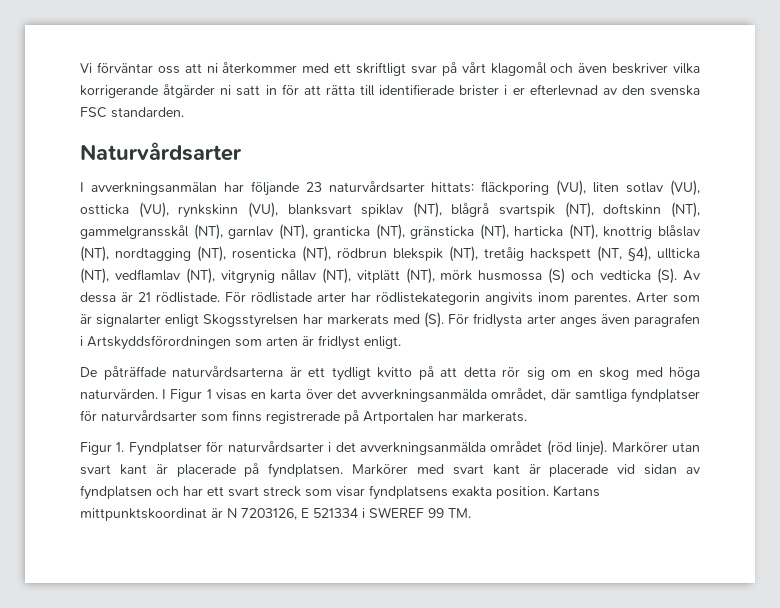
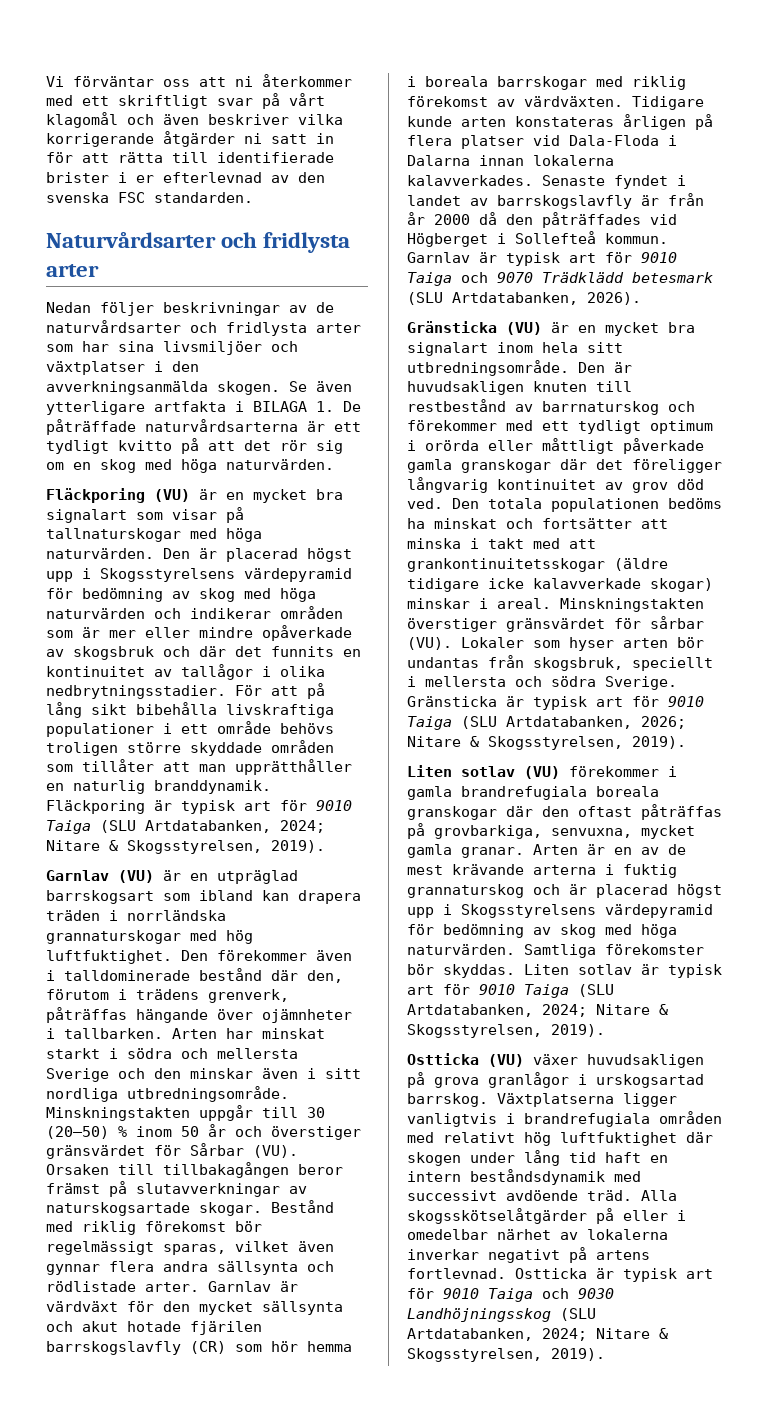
[80,180,700,196] [80,202,700,218] [80,224,700,240] [80,246,700,262] [80,268,701,284] [80,292,700,305] [80,312,700,328] [80,335,401,350] // I avverkningsanmälan har följande 23 naturvårdsarter hittats: fläckporing (VU), liten sotlav (VU), ostticka (VU), rynkskinn (VU), blanksvart spiklav (NT), blågrå svartspik (NT), doftskinn (NT), gammelgransskål (NT), garnlav (NT), granticka (NT), gränsticka (NT), harticka (NT), knottrig blåslav (NT), nordtagging (NT), rosenticka (NT), rödbrun blekspik (NT), tretåig hackspett (NT, §4), ullticka (NT), vedflamlav (NT), vitgrynig nållav (NT), vitplätt (NT), mörk husmossa (S) och vedticka (S). Av dessa är 21 rödlistade. För rödlistade arter har rödlistekategorin angivits inom parentes. Arter som är signalarter enligt Skogsstyrelsen har markerats med (S). För fridlysta arter anges även paragrafen i Artskyddsförordningen som arten är fridlyst enligt. // -> [221,232,351,253] [46,264,99,277] [46,302,334,316] [46,320,361,336] [46,341,298,355] [46,361,199,375] [46,381,352,395] [46,401,334,415] och fridlysta arter // Nedan följer beskrivningar av de naturvårdsarter och fridlysta arter som har sina livsmiljöer och växtplatser i den avverkningsanmälda skogen. Se även ytterligare artfakta i BILAGA 1.
[463,367,496,377] detta -> [244,440,271,451] det
[162,388,700,403] [80,410,527,424] [80,440,700,456] [80,463,700,478] [80,485,600,500] [80,507,471,521] I Figur 1 visas en karta över det avverkningsanmälda området, där samtliga fyndplatser för naturvårdsarter som finns registrerade på Artportalen har markerats. // Figur 1. Fyndplatser för naturvårdsarter i det avverkningsanmälda området (röd linje). Markörer utan svart kant är placerade på fyndplatsen. Markörer med svart kant är placerade vid sidan av fyndplatsen och har ett svart streck som visar fyndplatsens exakta position. Kartans mittpunktskoordinat är N 7203126, E 521334 i SWEREF 99 TM. -> [46,488,343,503] [46,507,244,523] [46,528,262,542] [46,548,352,562] [46,568,352,582] [46,588,316,602] [46,606,343,619] [46,625,352,641] [46,646,361,660] [46,664,325,680] [46,683,325,699] [46,702,334,718] [46,721,334,737] [46,740,334,756] [46,759,352,775] [46,780,271,794] [46,800,352,814] [46,820,325,834] [46,840,325,854] [46,870,298,884] [46,890,361,904] [46,910,226,921] [46,930,253,944] [46,950,352,964] [46,968,343,983] [46,989,289,1003] [46,1007,352,1023] [46,1028,325,1039] [46,1048,298,1059] [46,1068,361,1082] [46,1086,289,1102] [46,1105,325,1121] [46,1124,361,1140] [46,1143,298,1159] [46,1162,343,1178] [46,1181,307,1197] [46,1200,334,1216] [46,1221,262,1235] [46,1241,334,1255] [46,1261,334,1275] [46,1281,298,1292] [46,1301,343,1315] [46,1321,262,1335] [46,1341,352,1355] [407,76,686,90] [407,96,704,110] [407,114,713,130] [407,135,677,149] [407,155,614,166] [407,175,686,189] [407,193,704,209] [407,212,677,228] [407,231,668,247] [407,252,677,266] [407,272,713,286] [407,292,641,305] [407,321,695,336] [407,342,623,356] [407,360,632,376] [407,381,632,395] [407,399,695,415] [407,420,713,434] [407,438,704,454] [407,459,722,473] [407,477,704,493] [407,498,722,512] [407,518,668,529] [407,538,596,549] [407,558,668,572] [407,578,713,592] [407,598,704,612] [407,616,704,632] [407,637,704,651] [407,655,713,671] [407,676,677,690] [407,696,704,710] [407,716,686,730] [407,736,686,750] [407,765,677,779] [407,786,659,800] [407,804,722,820] [407,823,695,839] [407,844,686,858] [407,864,677,878] [407,884,722,898] [407,904,713,918] [407,924,677,938] [407,944,704,958] [407,964,722,978] [407,984,614,998] [407,1004,668,1017] [407,1024,605,1038] [407,1053,704,1068] [407,1072,704,1088] [407,1093,677,1107] [407,1111,722,1127] [407,1132,713,1146] [407,1150,668,1166] [407,1169,641,1185] [407,1190,677,1201] [407,1208,686,1224] [407,1229,668,1240] [407,1247,650,1263] [407,1268,713,1282] [407,1288,614,1302] [407,1308,596,1322] [407,1328,668,1341] [407,1348,605,1362] // Fläckporing (VU) är en mycket bra signalart som visar på tallnaturskogar med höga naturvärden. Den är placerad högst upp i Skogsstyrelsens värdepyramid för bedömning av skog med höga naturvärden och indikerar områden som är mer eller mindre opåverkade av skogsbruk och där det funnits en kontinuitet av tallågor i olika nedbrytningsstadier. För att på lång sikt bibehålla livskraftiga populationer i ett område behövs troligen större skyddade områden som tillåter att man upprätthåller en naturlig branddynamik. Fläckporing är typisk art för 9010 Taiga (SLU Artdatabanken, 2024; Nitare & Skogsstyrelsen, 2019). // Garnlav (VU) är en utpräglad barrskogsart som ibland kan drapera träden i norrländska grannaturskogar med hög luftfuktighet. Den förekommer även i talldominerade bestånd där den, förutom i trädens grenverk, påträffas hängande över ojämnheter i tallbarken. Arten har minskat starkt i södra och mellersta Sverige och den minskar även i sitt nordliga utbredningsområde. Minskningstakten uppgår till 30 (20–50) % inom 50 år och överstiger gränsvärdet för Sårbar (VU). Orsaken till tillbakagången beror främst på slutavverkningar av naturskogsartade skogar. Bestånd med riklig förekomst bör regelmässigt sparas, vilket även gynnar flera andra sällsynta och rödlistade arter. Garnlav är värdväxt för den mycket sällsynta och akut hotade fjärilen barrskogslavfly (CR) som hör hemma i boreala barrskogar med riklig förekomst av värdväxten. Tidigare kunde arten konstateras årligen på flera platser vid Dala-Floda i Dalarna innan lokalerna kalavverkades. Senaste fyndet i landet av barrskogslavfly är från år 2000 då den påträffades vid Högberget i Sollefteå kommun. Garnlav är typisk art för 9010 Taiga och 9070 Trädklädd betesmark (SLU Artdatabanken, 2026). // Gränsticka (VU) är en mycket bra signalart inom hela sitt utbredningsområde. Den är huvudsakligen knuten till restbestånd av barrnaturskog och förekommer med ett tydligt optimum i orörda eller måttligt påverkade gamla granskogar där det föreligger långvarig kontinuitet av grov död ved. Den totala populationen bedöms ha minskat och fortsätter att minska i takt med att grankontinuitetsskogar (äldre tidigare icke kalavverkade skogar) minskar i areal. Minskningstakten överstiger gränsvärdet för sårbar (VU). Lokaler som hyser arten bör undantas från skogsbruk, speciellt i mellersta och södra Sverige. Gränsticka är typisk art för 9010 Taiga (SLU Artdatabanken, 2026; Nitare & Skogsstyrelsen, 2019). // Liten sotlav (VU) förekommer i gamla brandrefugiala boreala granskogar där den oftast påträffas på grovbarkiga, senvuxna, mycket gamla granar. Arten är en av de mest krävande arterna i fuktig grannaturskog och är placerad högst upp i Skogsstyrelsens värdepyramid för bedömning av skog med höga naturvärden. Samtliga förekomster bör skyddas. Liten sotlav är typisk art för 9010 Taiga (SLU Artdatabanken, 2024; Nitare & Skogsstyrelsen, 2019). // Ostticka (VU) växer huvudsakligen på grova granlågor i urskogsartad barrskog. Växtplatserna ligger vanligtvis i brandrefugiala områden med relativt hög luftfuktighet där skogen under lång tid haft en intern beståndsdynamik med successivt avdöende träd. Alla skogsskötselåtgärder på eller i omedelbar närhet av lokalerna inverkar negativt på artens fortlevnad. Ostticka är typisk art för 9010 Taiga och 9030 Landhöjningsskog (SLU Artdatabanken, 2024; Nitare & Skogsstyrelsen, 2019).

